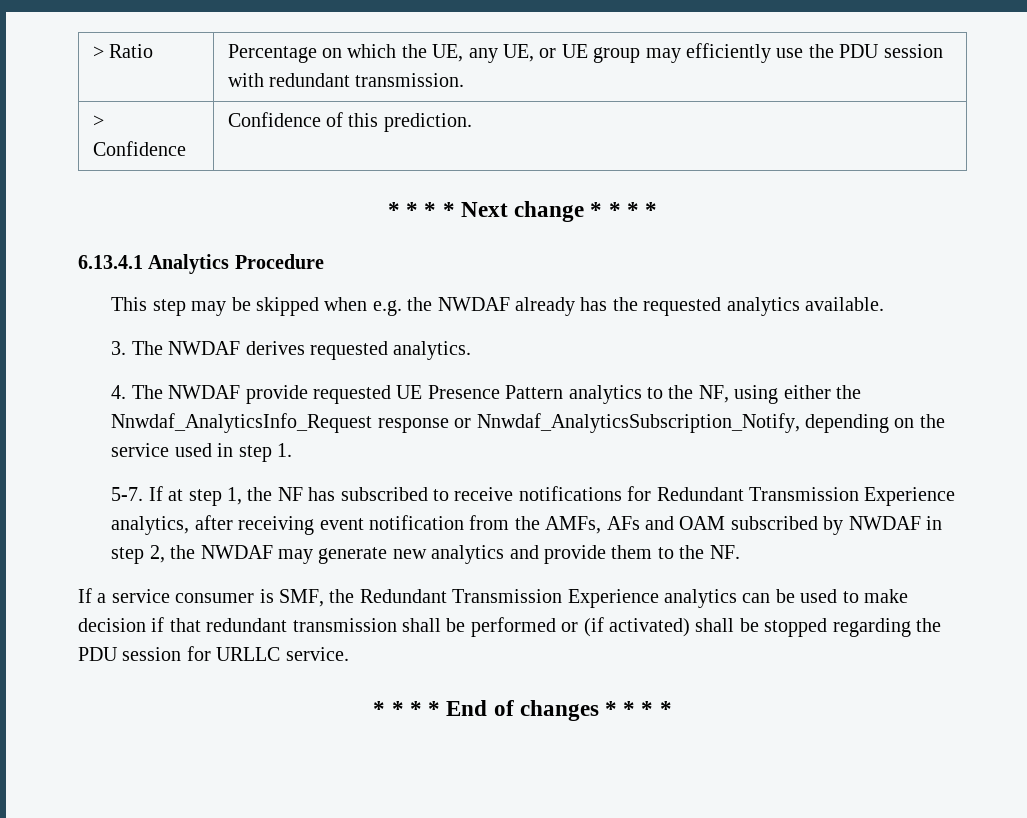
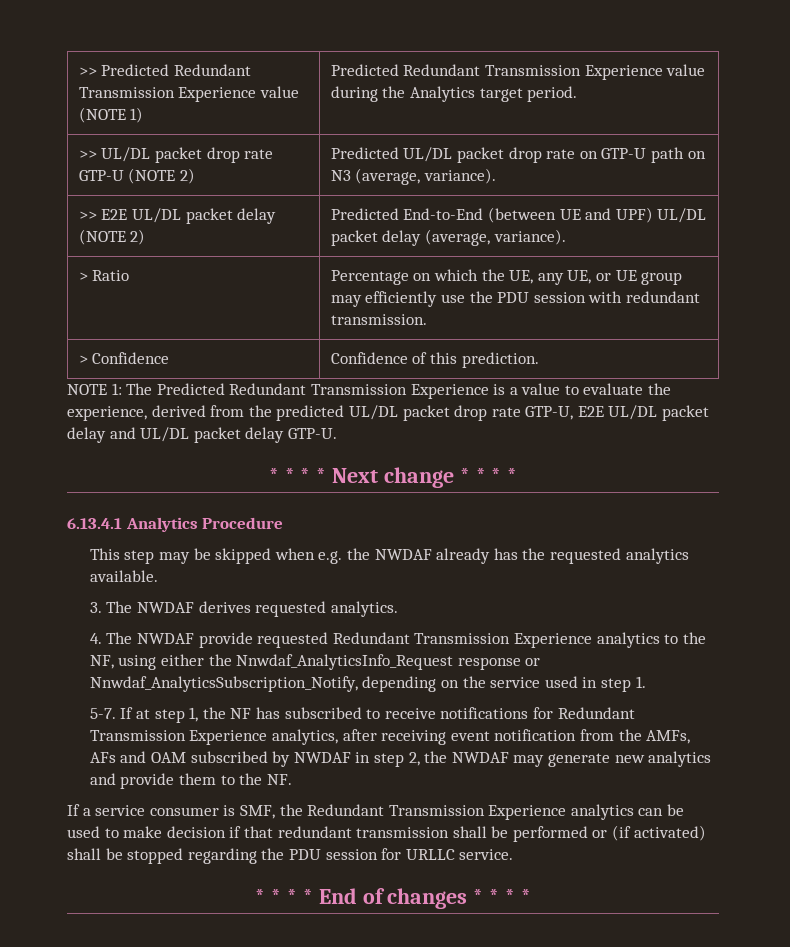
(92, 52) none -> [78,64,251,76] [78,86,299,102] [78,107,144,123] [330,64,706,80] [330,86,578,102] [78,147,274,163] [78,168,195,184] [330,147,706,163] [330,168,496,185] [78,208,277,224] [78,229,146,245] [330,207,707,223] [330,229,566,246] >> Predicted Redundant Transmission Experience value (NOTE 1) | Predicted Redundant Transmission Experience value during the Analytics target period. // >> UL/DL packet drop rate GTP-U (NOTE 2) | Predicted UL/DL packet drop rate on GTP-U path on N3 (average, variance). // >> E2E UL/DL packet delay (NOTE 2) | Predicted End-to-End (between UE and UPF) UL/DL packet delay (average, variance). //
(472, 122) none -> [67,383,672,399] [67,405,710,421] [67,427,337,443] // NOTE 1: The Predicted Redundant Transmission Experience is a value to evaluate the experience, derived from the predicted UL/DL packet drop rate GTP-U, E2E UL/DL packet delay and UL/DL packet delay GTP-U.
[396,385,564,399] UE Presence Pattern -> [332,632,593,648] Redundant Transmission Experience

